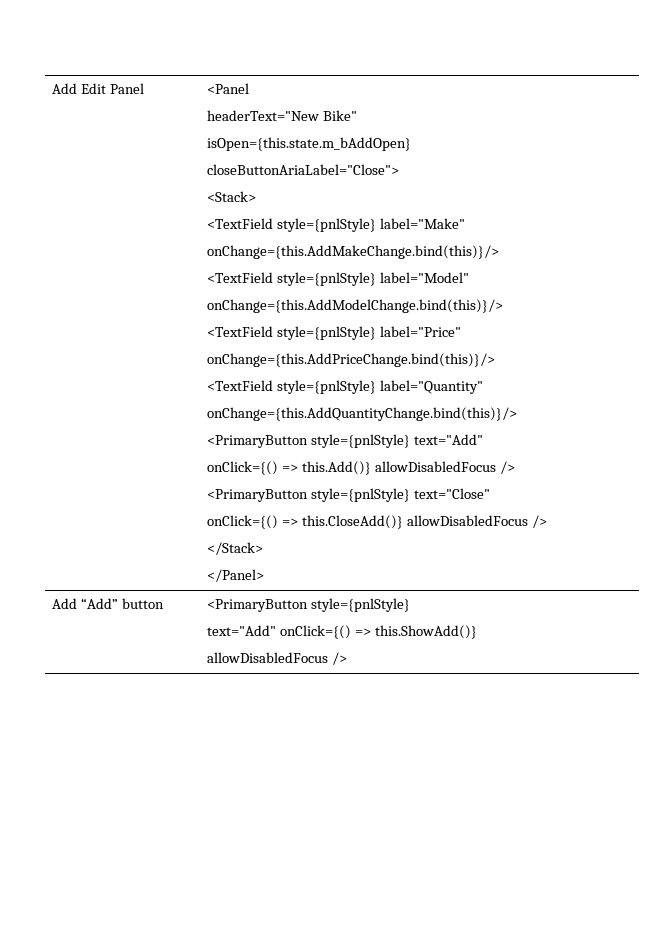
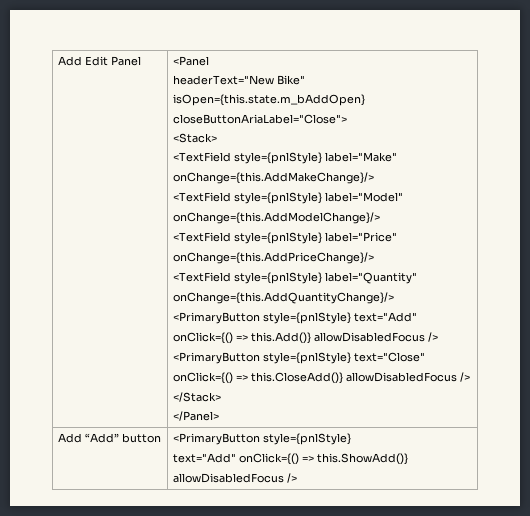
[206,245,499,259] onChange={this.AddMakeChange.bind(this)}/> -> [172,172,374,184] onChange={this.AddMakeChange}/>
[206,299,503,313] onChange={this.AddModelChange.bind(this)}/> -> [172,212,380,224] onChange={this.AddModelChange}/>
[206,353,495,367] onChange={this.AddPriceChange.bind(this)}/> -> [172,252,374,264] onChange={this.AddPriceChange}/>
[206,407,517,421] onChange={this.AddQuantityChange.bind(this)}/> -> [172,292,394,304] onChange={this.AddQuantityChange}/>

